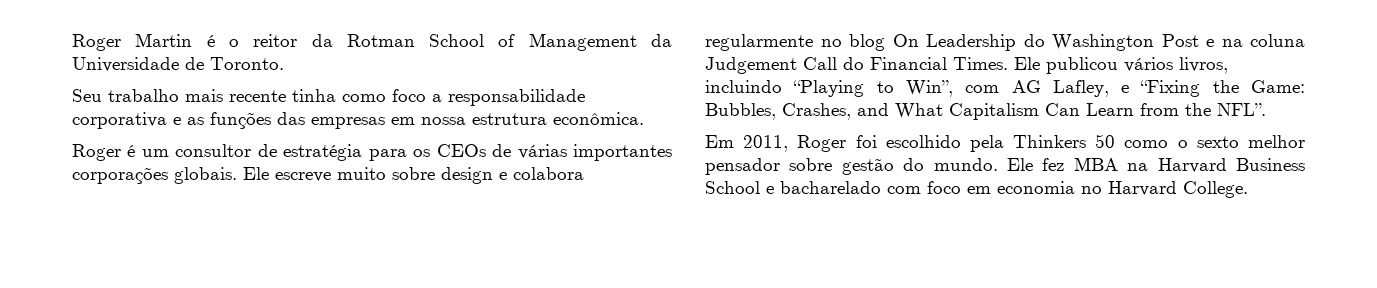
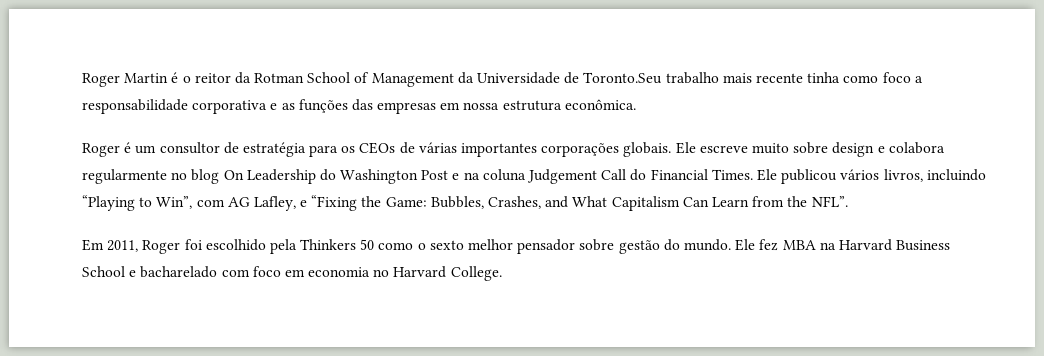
[210,57,284,70] [72,89,102,102] Toronto. // Seu -> [583,72,663,84] Toronto.Seu

